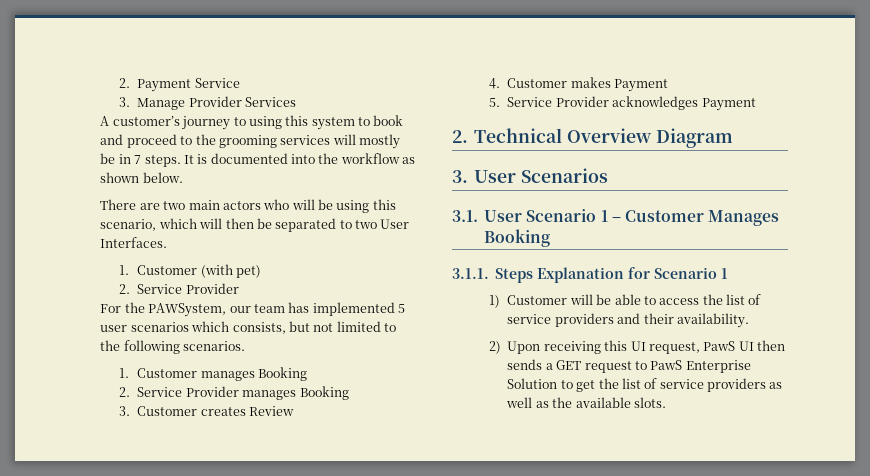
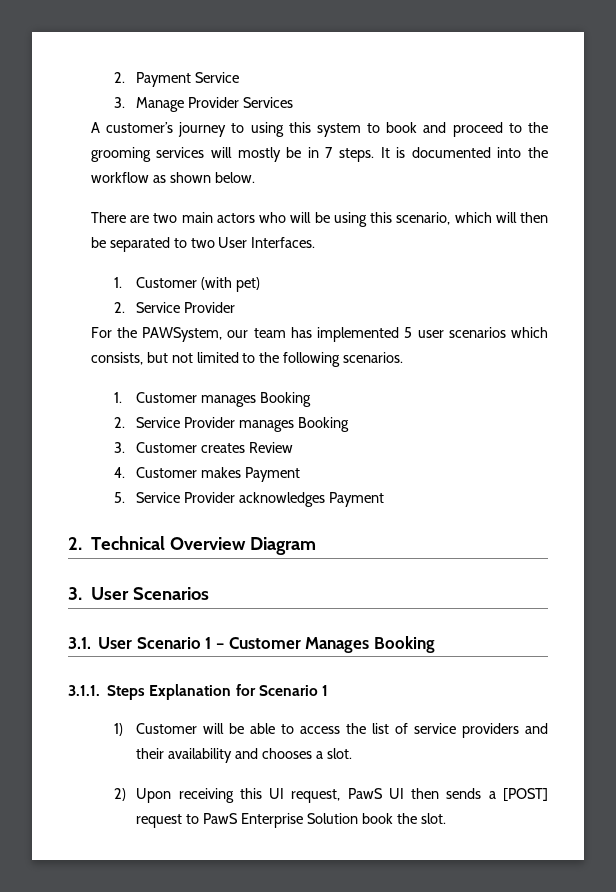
[676,313,749,328] availability. -> [168,748,352,763] availability and chooses a slot.
[556,360,582,370] GET -> [503,788,548,801] [POST]
[560,378,783,392] [506,397,666,408] to get the list of service providers as well as the available slots. -> [361,813,446,824] book the slot.

